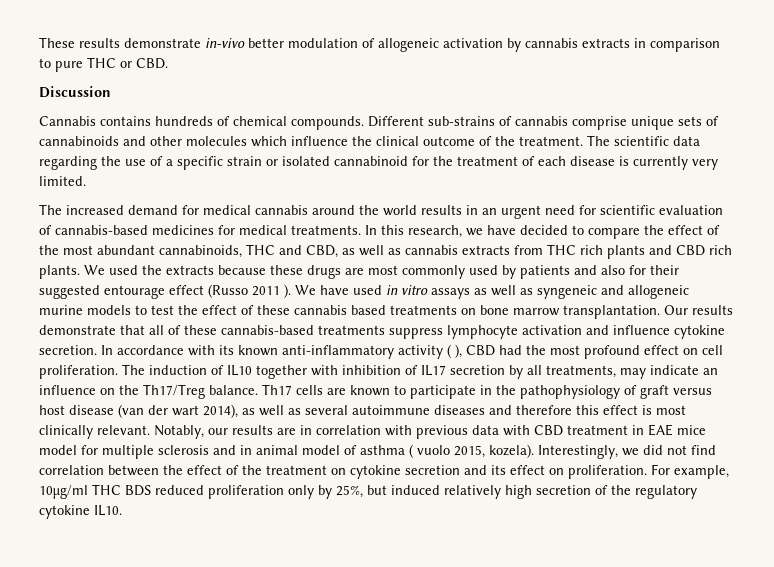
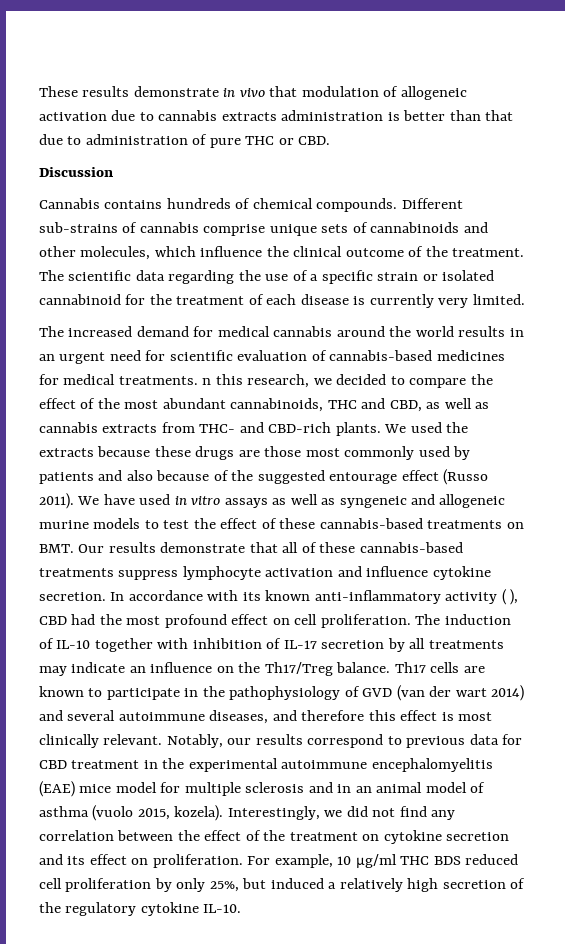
[205,38,284,48] in-vivo better -> [223,86,298,97] in vivo that
[507,38,720,52] [39,58,51,68] by cannabis extracts in comparison to -> [111,110,514,121] [39,134,208,145] due to cannabis extracts administration is better than that due to administration of
[186,136,247,146] molecules -> [80,246,151,260] molecules,
[365,225,377,235] In -> [202,378,212,385] n
[487,225,516,235] have -> (332, 381) none
[547,244,732,259] THC rich plants and CBD rich -> [199,422,332,433] THC- and CBD-rich
(364, 271) none -> [264,446,302,457] those
[629,265,679,275] for their -> [156,470,254,481] because of the
[252,284,291,298] 2011 ). -> [39,493,74,509] 2011).
[294,305,660,319] cannabis based treatments on bone marrow transplantation. -> [319,518,524,529] [39,544,74,553] cannabis-based treatments on BMT.
[227,365,252,376] IL10 -> [56,640,91,649] IL-10
[421,365,446,376] IL17 -> [283,640,317,649] IL-17
[546,365,616,378] treatments, -> [428,640,504,649] treatments
[640,385,712,399] [39,404,301,418] graft versus host disease (van der wart 2014), as well as -> [362,685,525,701] [39,710,63,721] GVD (van der wart 2014) and
[434,405,485,415] diseases -> [209,710,269,724] diseases,
[277,425,412,436] are in correlation with -> [307,734,402,748] correspond to
[503,425,530,436] with -> [502,734,523,745] for
[648,424,673,436] EAE -> [162,758,493,772] [39,781,75,797] the experimental autoimmune encephalomyelitis (EAE)
(252, 450) none -> [355,786,372,793] an
[409,444,450,458] ( vuolo -> [92,805,134,821] (vuolo
(716, 450) none -> [431,810,456,820] any
[39,485,88,499] 10µg/ml -> [337,854,397,869] 10 µg/ml
[208,485,332,499] proliferation only by -> [39,878,206,892] cell proliferation by only
(440, 490) none -> [328,882,337,889] a
[94,505,122,516] IL10. -> [203,904,242,913] IL-10.

